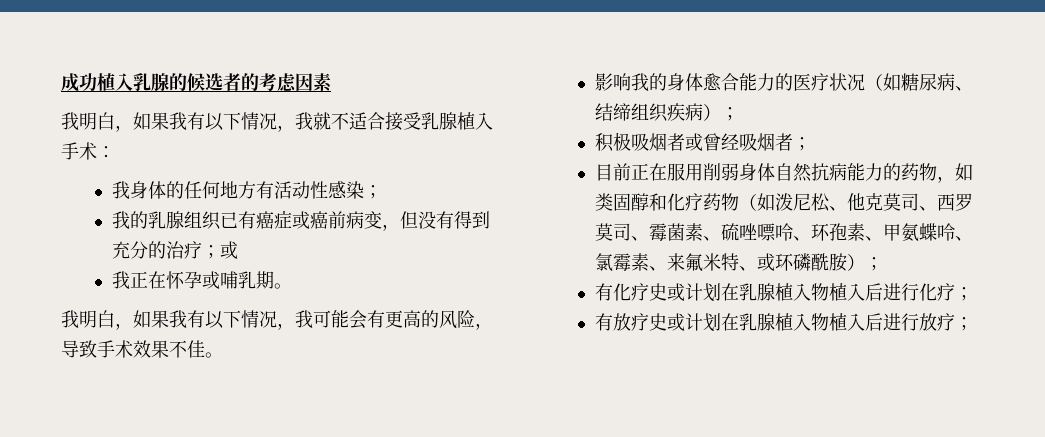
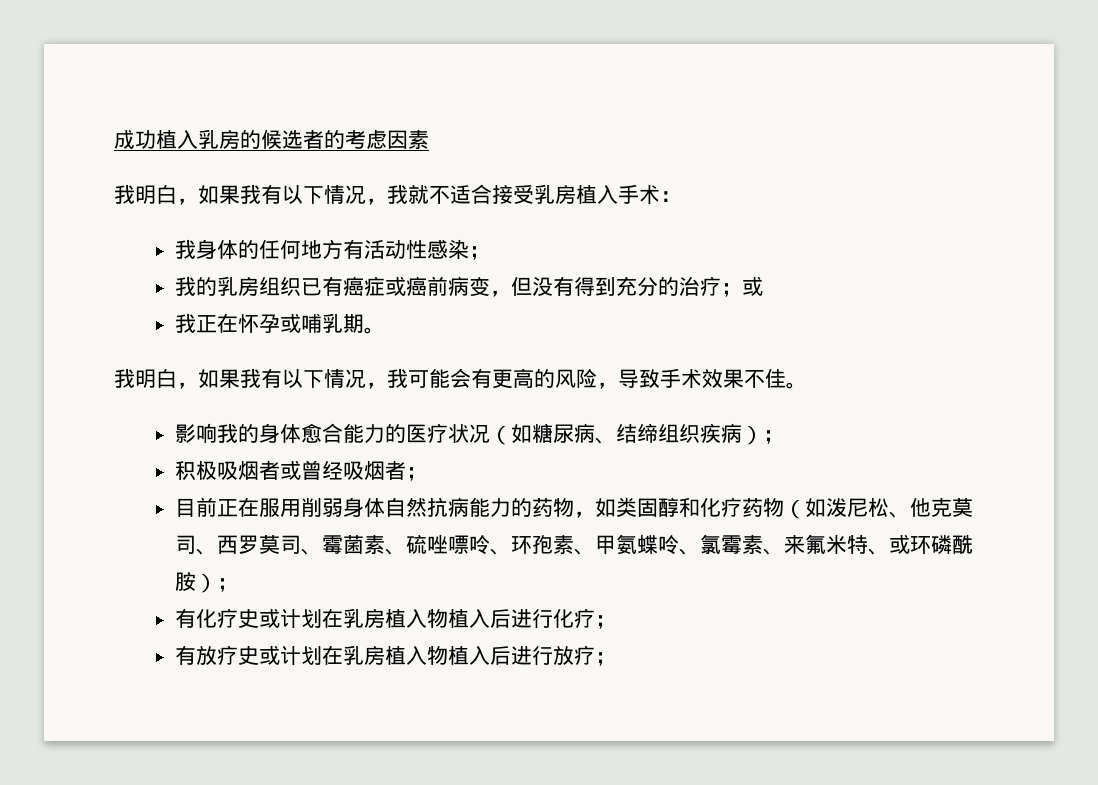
[151,73,169,91] 腺 -> [219,130,240,149] 房
[439,112,457,130] 腺 -> [555,185,576,204] 房
[165,211,184,229] 腺 -> [238,277,260,296] 房
[756,283,775,301] 腺 -> [364,609,386,628] 房
[756,313,775,331] 腺 -> [364,646,386,665] 房

